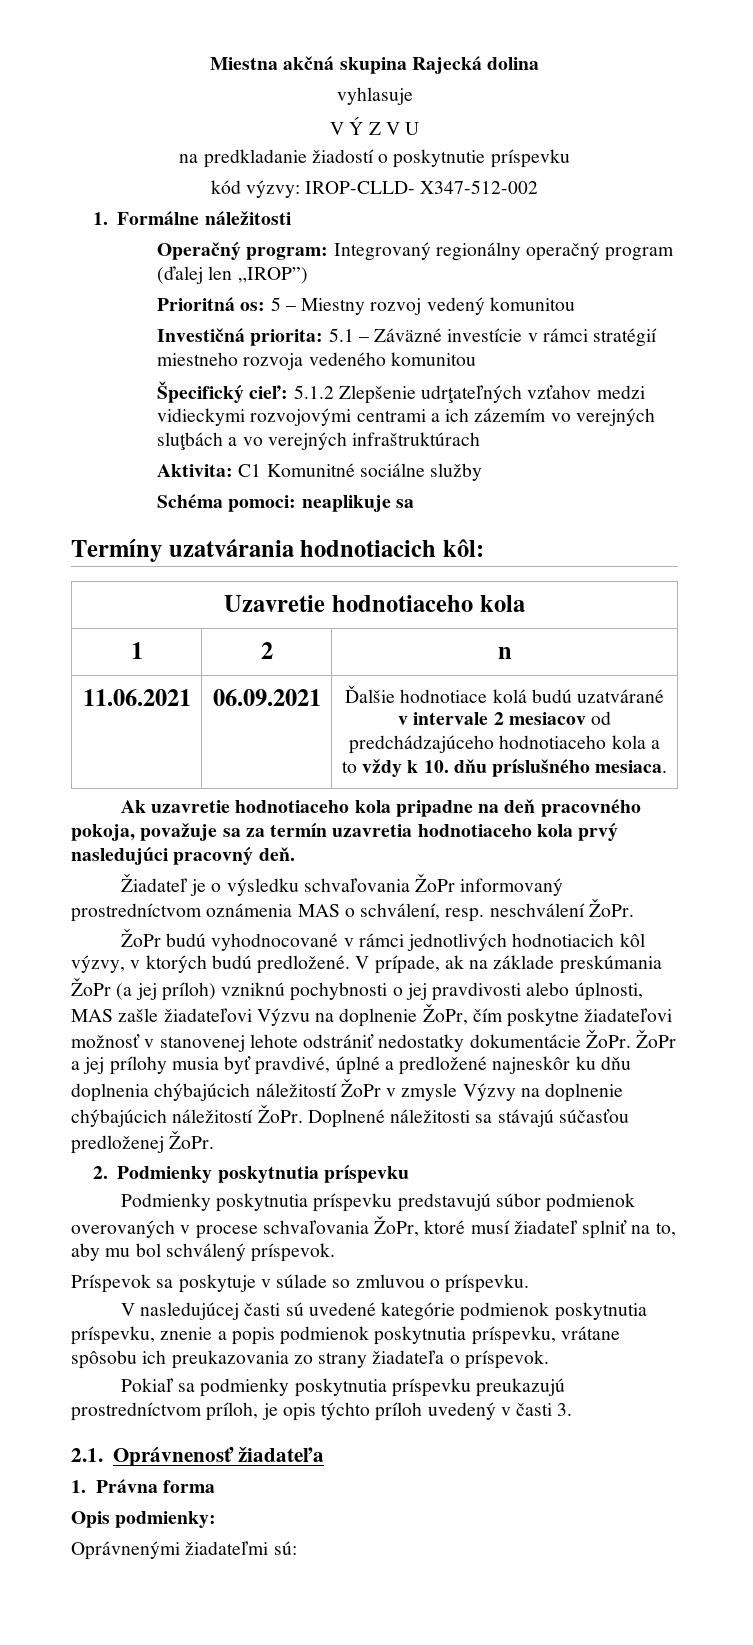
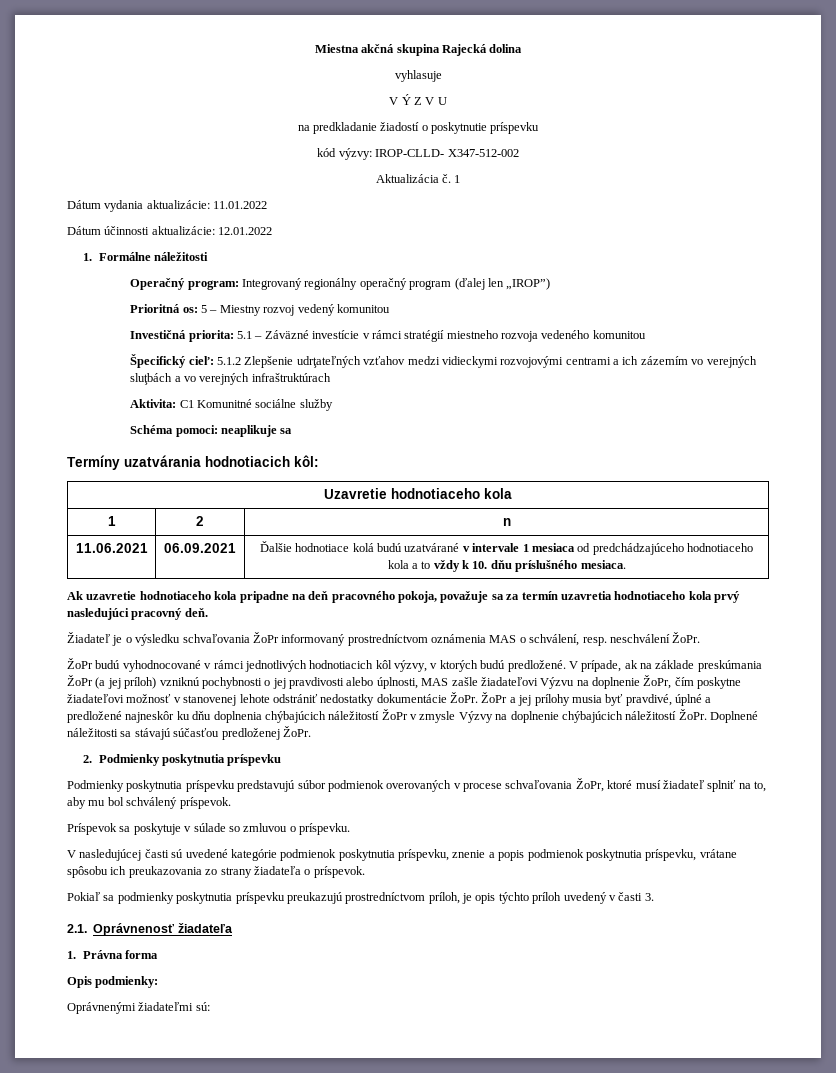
(539, 187) none -> [375,174,461,183] [67,200,268,212] [67,226,273,235] // Aktualizácia č. 1 // Dátum vydania aktualizácie: 11.01.2022 // Dátum účinnosti aktualizácie: 12.01.2022
[493,712,586,725] 2 mesiacov -> [522,543,575,552] 1 mesiaca

